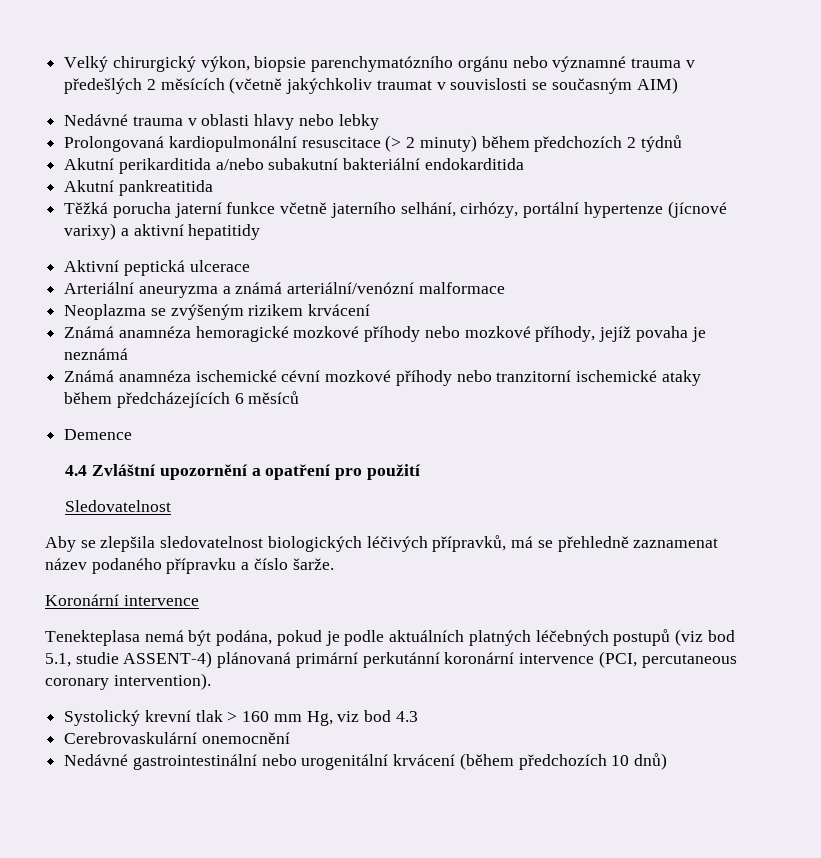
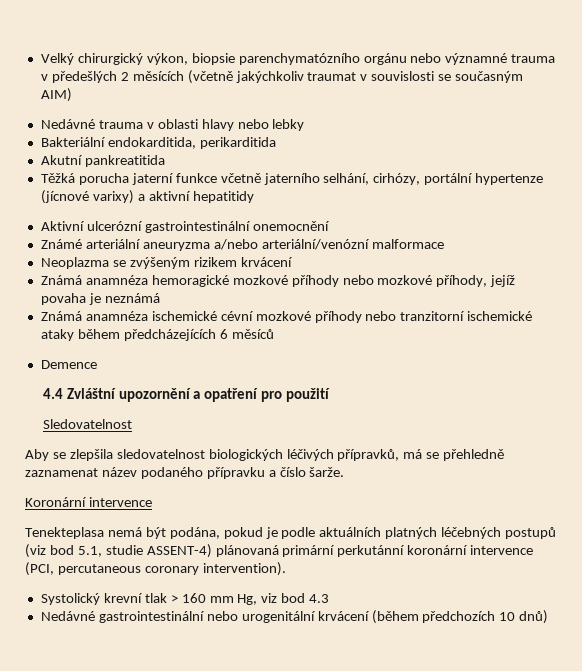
[64,135,682,152] [64,158,524,174] Prolongovaná kardiopulmonální resuscitace (> 2 minuty) během předchozích 2 týdnů // Akutní perikarditida a/nebo subakutní bakteriální endokarditida -> [40,137,276,149] Bakteriální endokarditida, perikarditida
[123,260,250,276] [64,282,283,298] peptická ulcerace // Arteriální aneuryzma a známá -> [86,221,329,233] [40,239,258,251] ulcerózní gastrointestinální onemocnění // Známé arteriální aneuryzma a/nebo
[64,732,290,744] // Cerebrovaskulární onemocnění -> (330, 598) none

